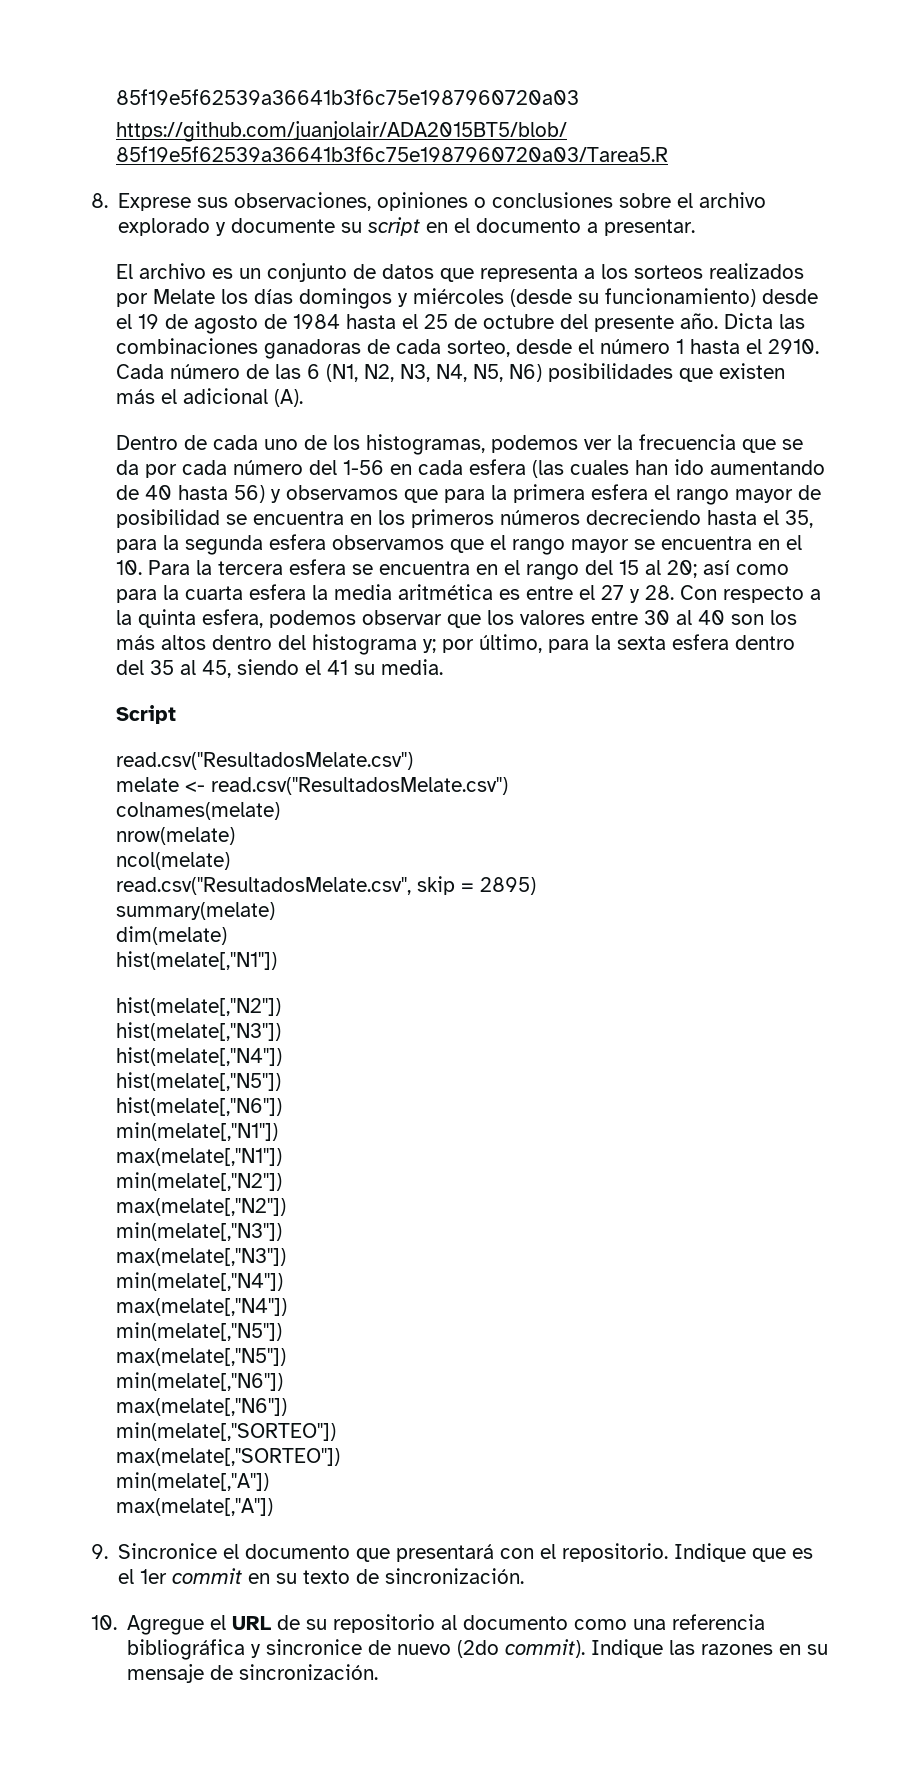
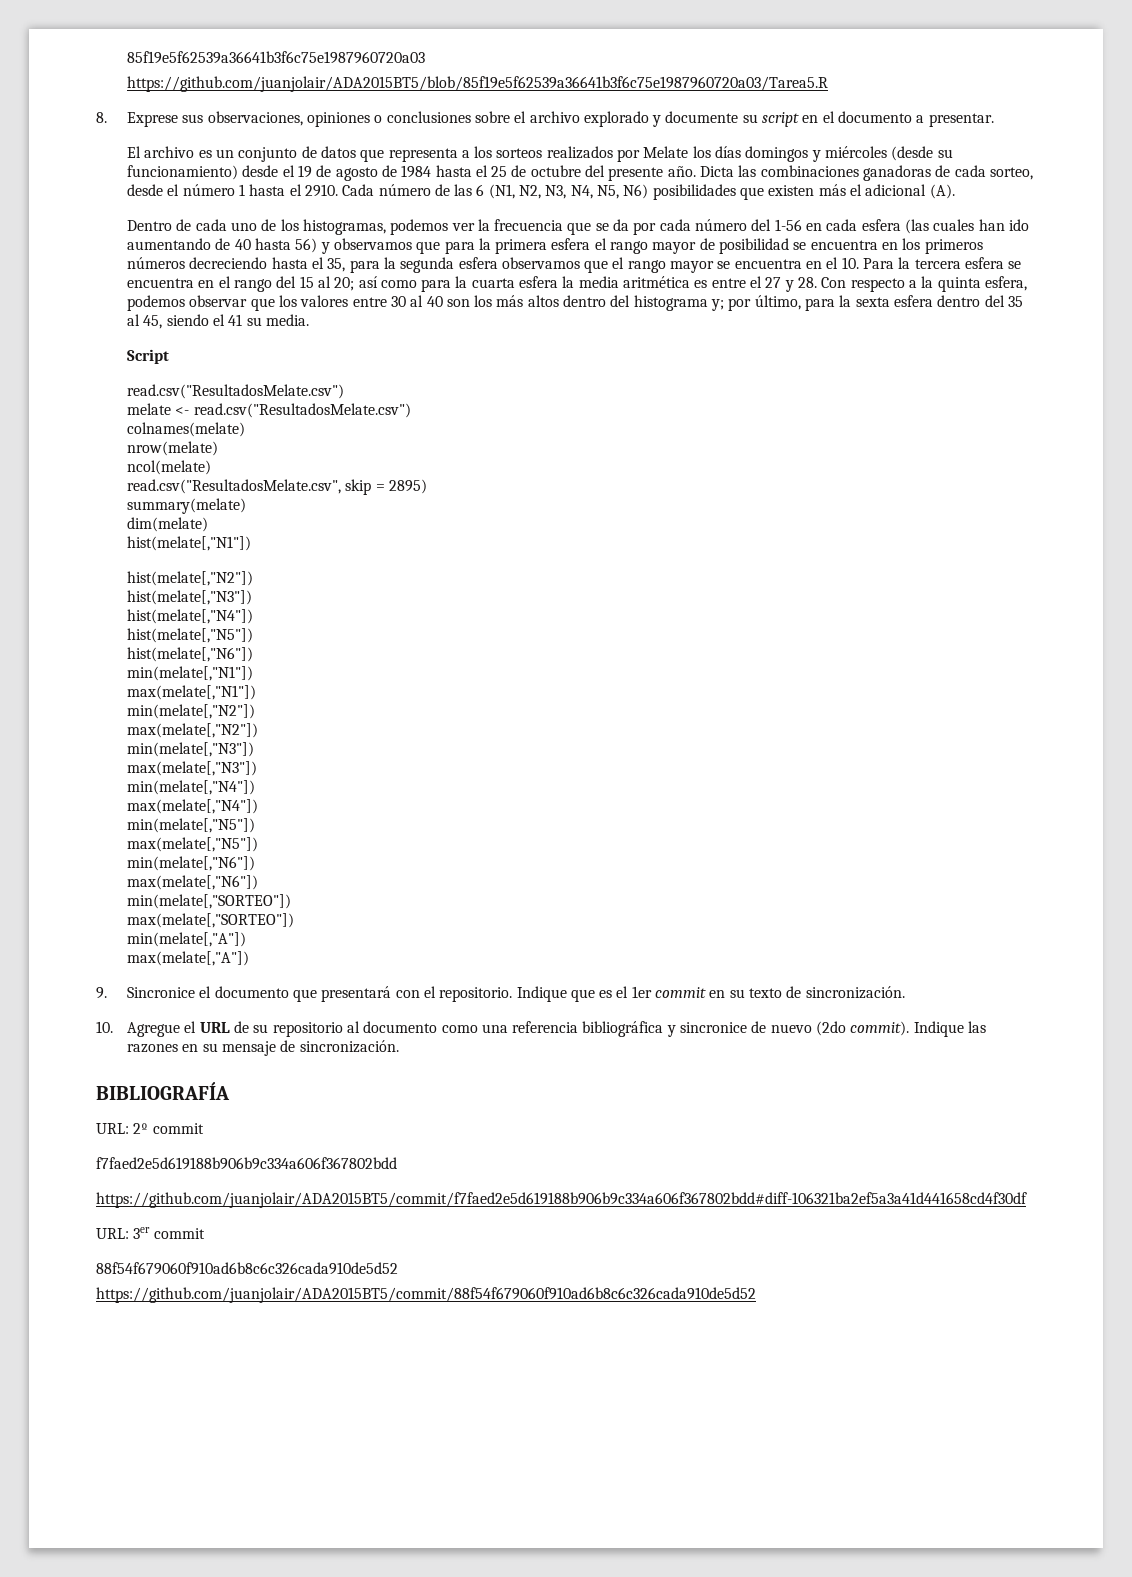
(379, 1672) none -> [96,1082,230,1100] [96,1123,204,1134] [96,1157,397,1170] [96,1192,1027,1208] [96,1227,205,1239] [96,1262,398,1275] [96,1287,756,1303] // BIBLIOGRAFÍA // URL: 2º commit // f7faed2e5d619188b906b9c334a606f367802bdd // https://github.com/juanjolair/ADA2015BT5/commit/f7faed2e5d619188b906b9c334a606f367802bdd#diff-106321ba2ef5a3a41d441658cd4f30df // URL: 3er commit // 88f54f679060f910ad6b8c6c326cada910de5d52 // https://github.com/juanjolair/ADA2015BT5/commit/88f54f679060f910ad6b8c6c326cada910de5d52

